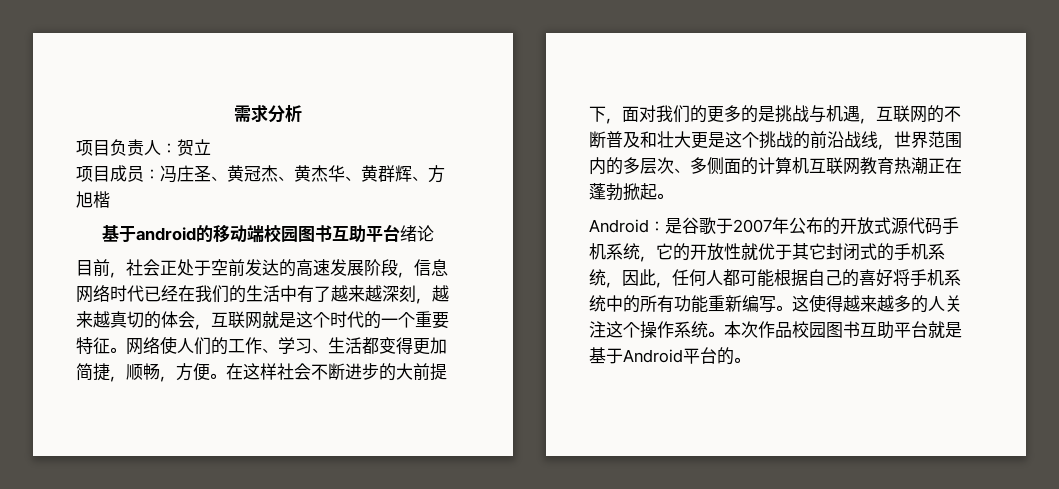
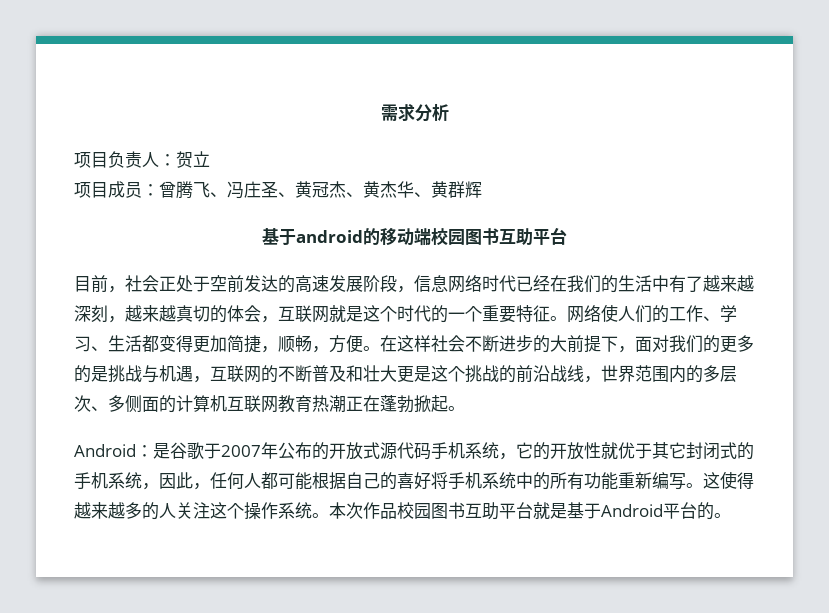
(160, 174) none -> [159,181,227,199] 曾腾飞、
[412,165,445,183] [76,191,110,208] 、方旭楷 -> (482, 189) none
[399,225,434,242] 绪论 -> (567, 236) none

